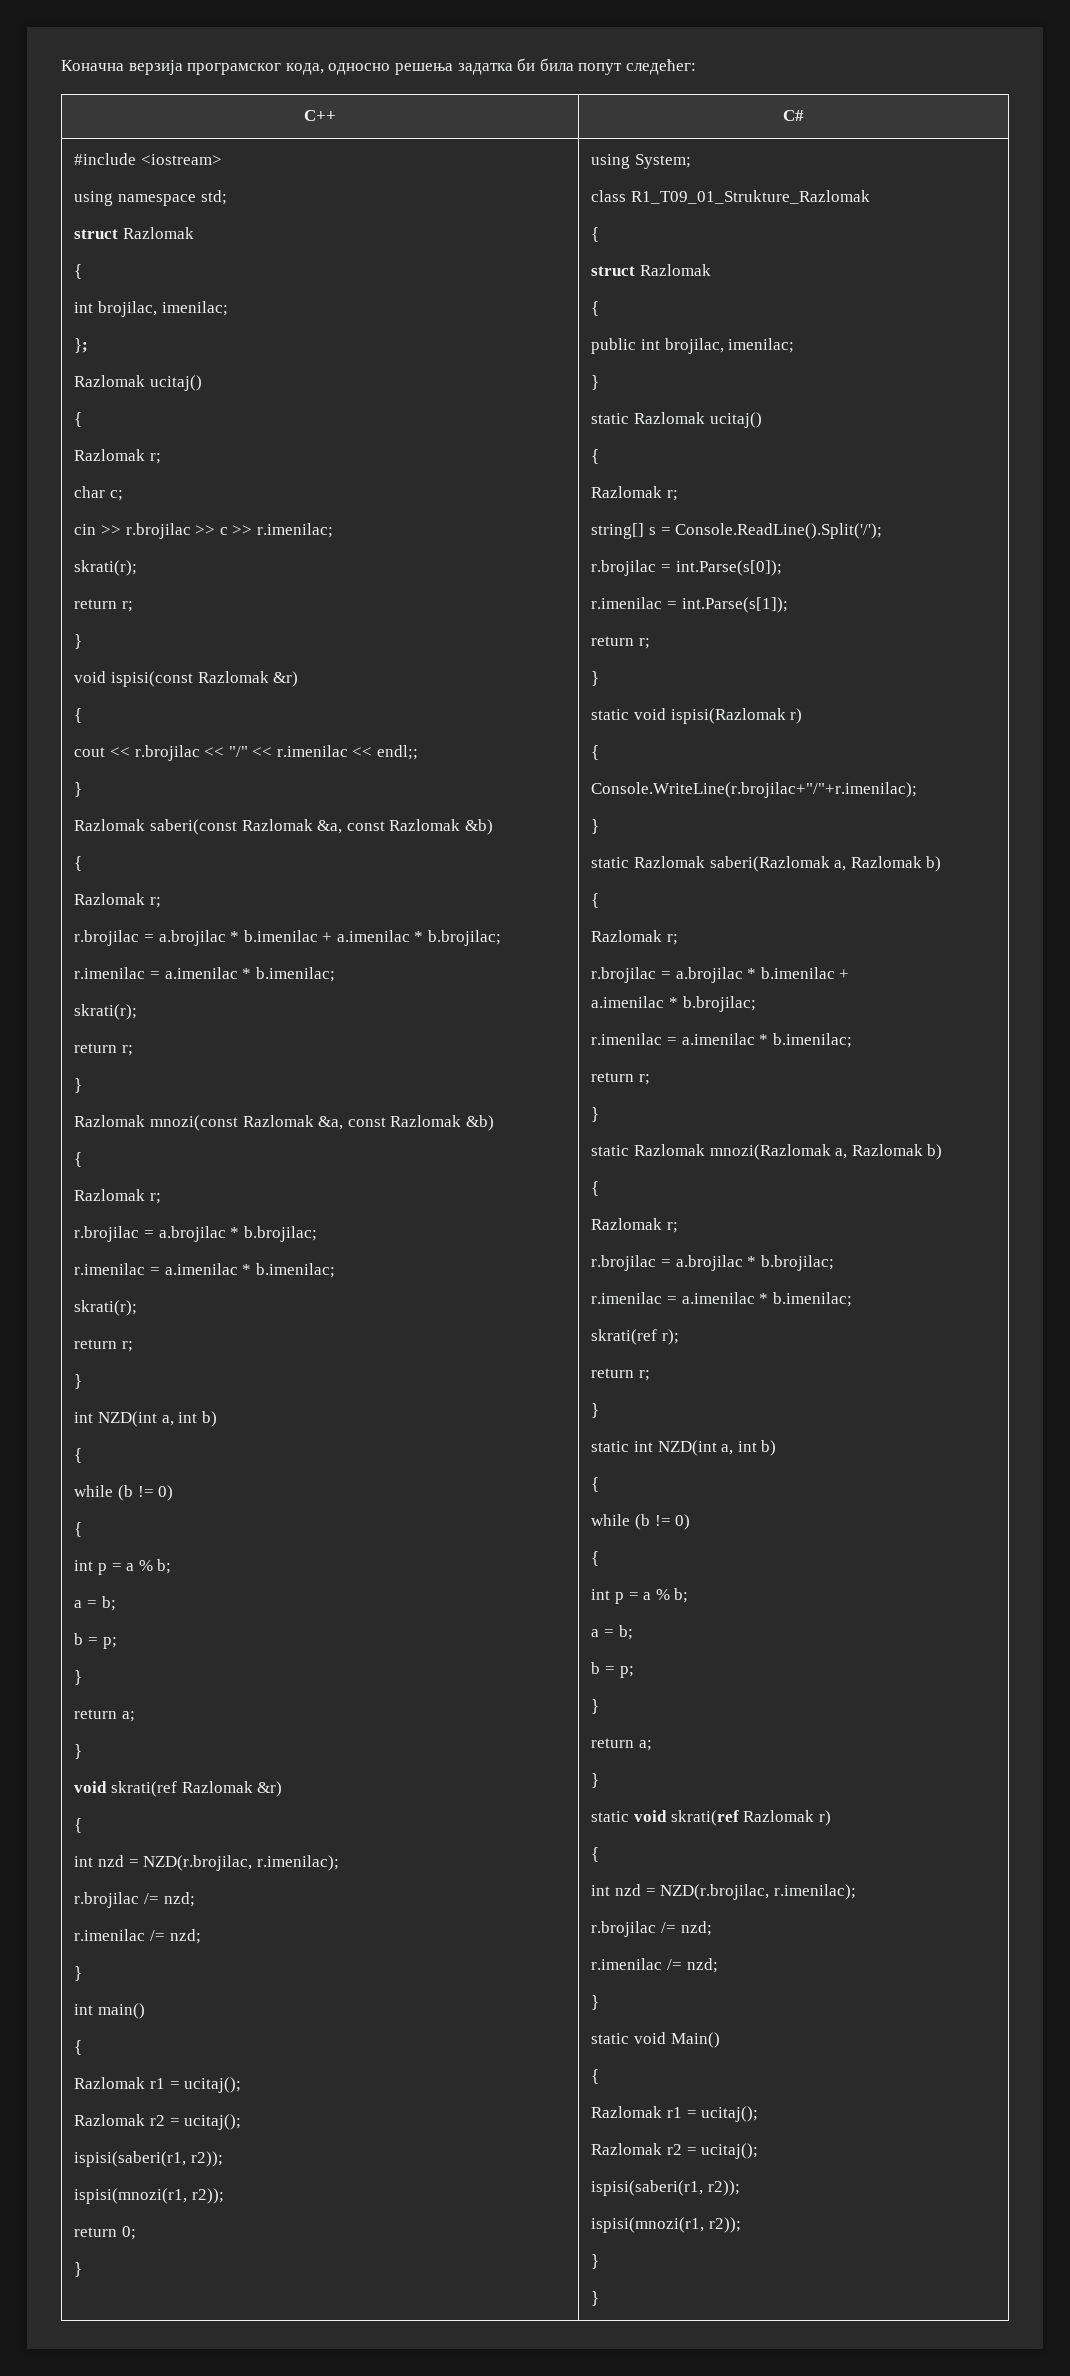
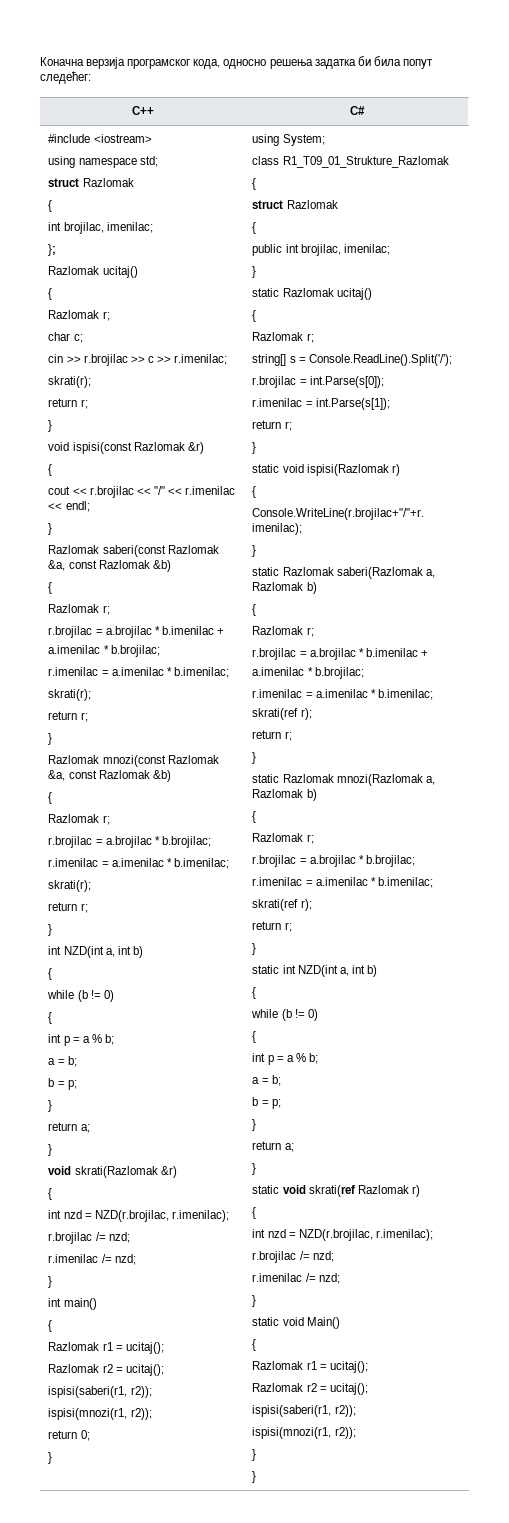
[377,745,419,760] endl;; -> [65,501,90,512] endl;
(333, 937) none -> (224, 631) //
[110,1781,253,1797] skrati(ref Razlomak -> [74,1166,158,1178] skrati(Razlomak
(852, 1040) none -> [252,708,312,720] // skrati(ref r);

